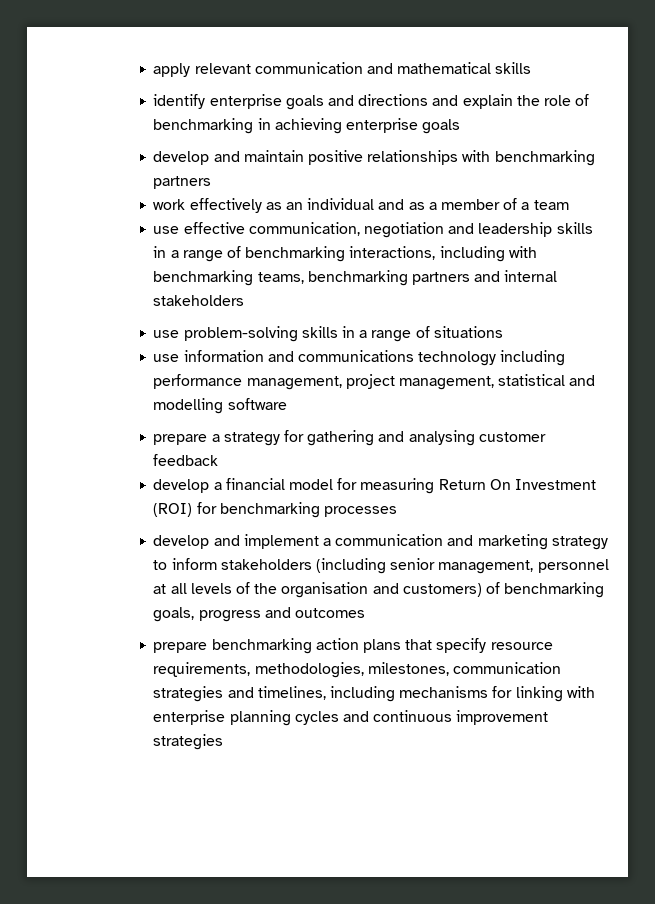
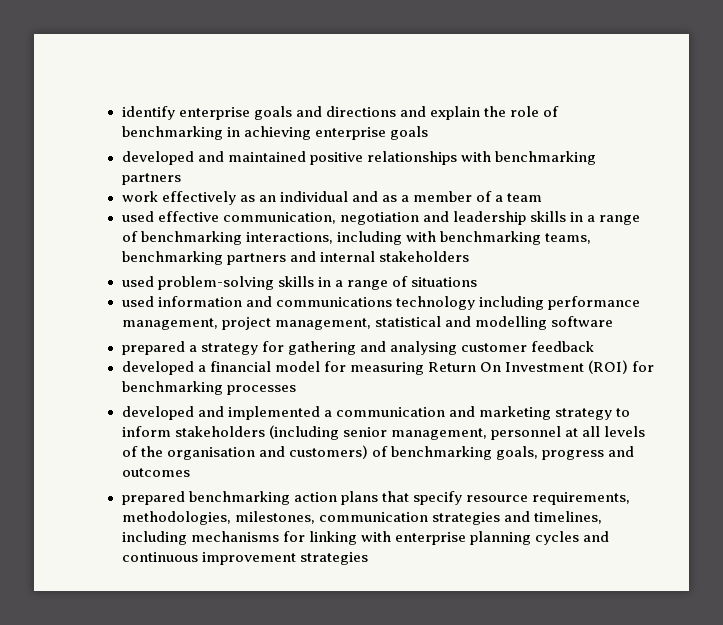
[153,62,532,77] apply relevant communication and mathematical skills // -> (121, 113) none
[153,150,304,165] develop and maintain -> [121,151,306,165] developed and maintained
[153,226,180,234] use -> [121,211,154,222] used
[153,330,180,338] use -> [121,276,154,287] used
[153,354,180,362] use -> [121,296,154,307] used
[153,434,208,445] prepare -> [121,341,185,355] prepared
[153,479,210,493] develop -> [121,361,194,375] developed
[153,534,319,549] develop and implement -> [121,406,320,420] developed and implemented
[153,642,208,653] prepare -> [121,491,185,505] prepared

